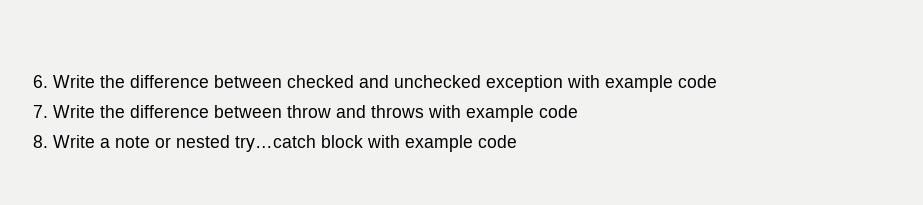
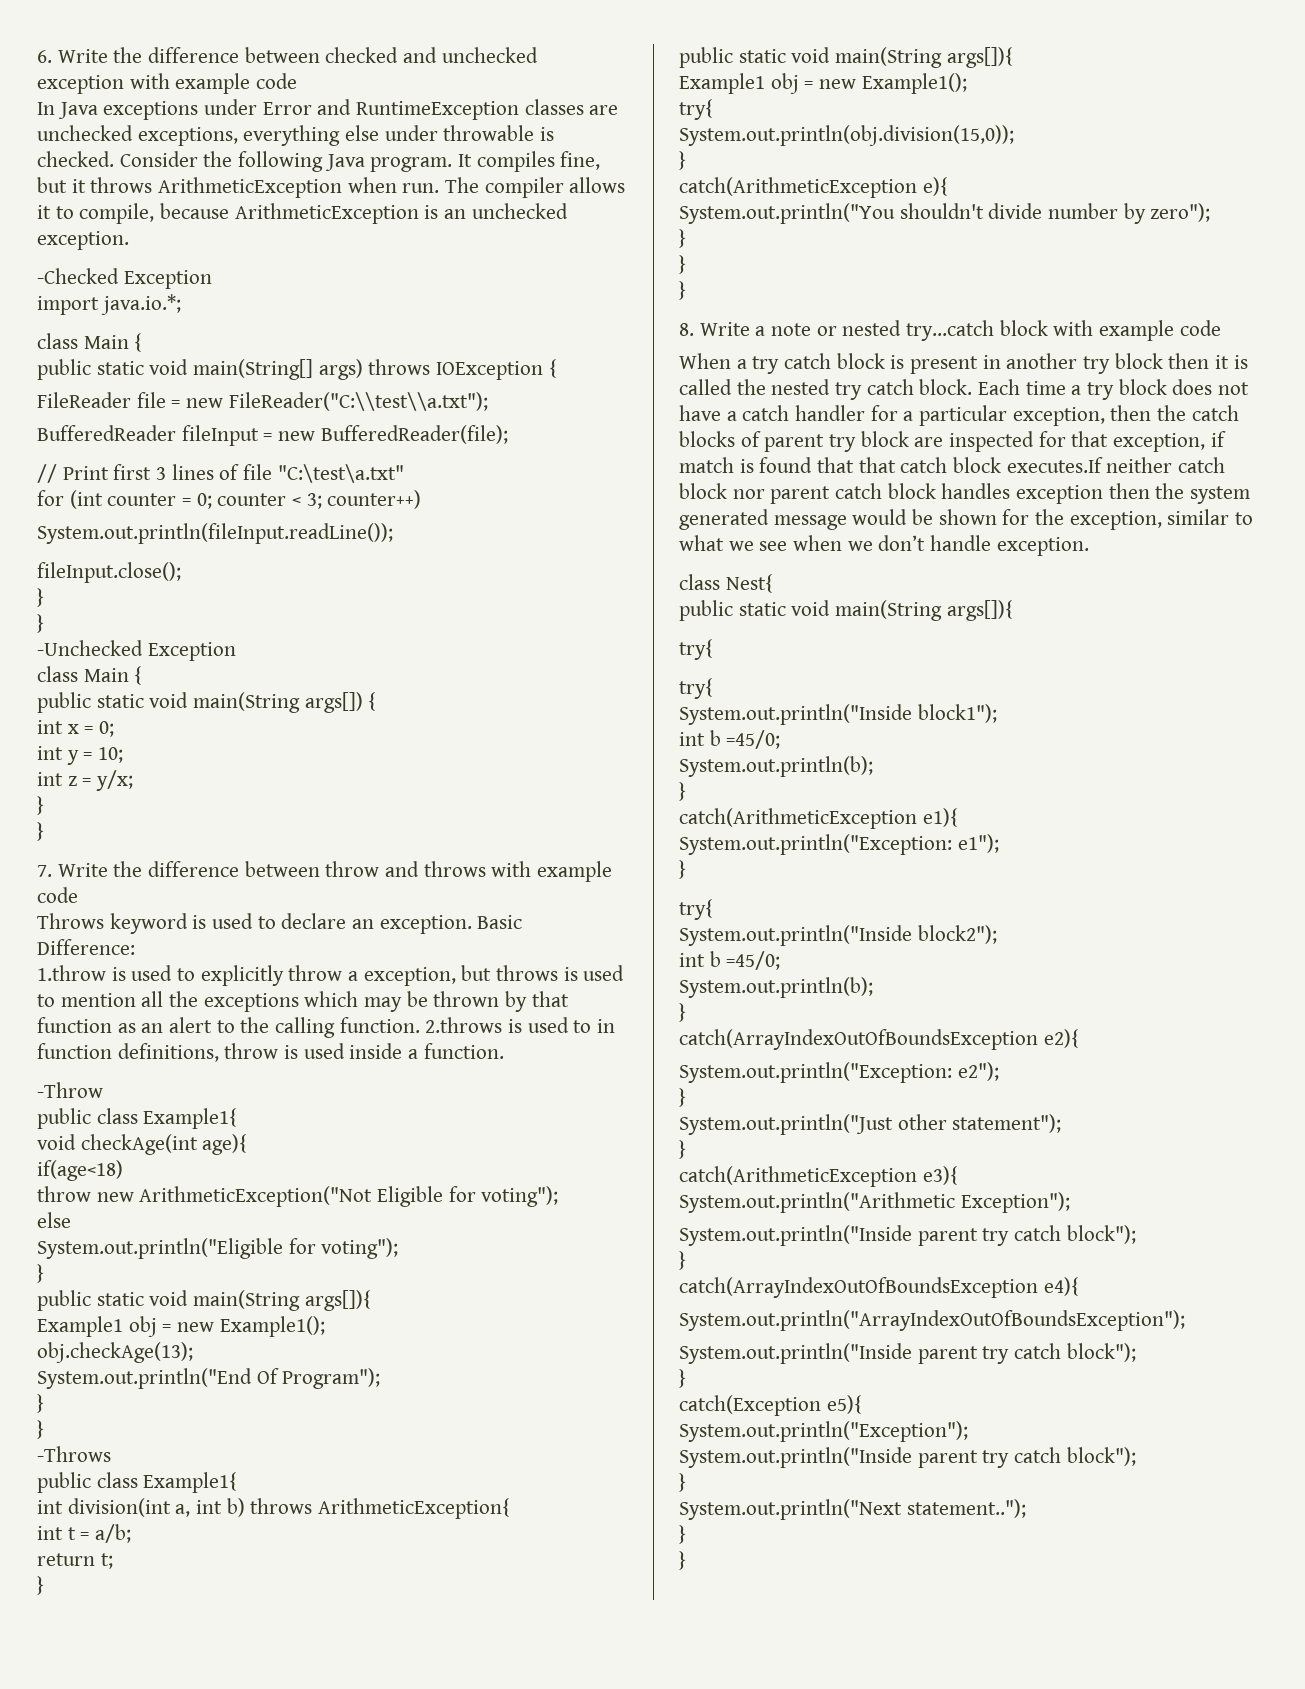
(717, 81) none -> [37,99,619,120] [37,125,555,146] [37,151,601,172] [37,177,626,198] [37,203,568,224] [37,231,129,250] [37,268,212,289] [37,294,181,315] [37,333,142,352] [37,359,556,380] [37,392,488,411] [37,425,508,446] [37,464,404,483] [37,490,422,509] [37,523,393,544] [37,562,181,583] [37,588,44,607] [37,614,44,633] [37,640,236,661] [37,666,142,685] [37,692,376,713] [37,720,115,737] [37,746,124,765] [37,770,134,791] [37,796,44,815] [37,822,44,841] // In Java exceptions under Error and RuntimeException classes are unchecked exceptions, everything else under throwable is checked. Consider the following Java program. It compiles fine, but it throws ArithmeticException when run. The compiler allows it to compile, because ArithmeticException is an unchecked exception. // -Checked Exception // import java.io.*; // class Main { // public static void main(String[] args) throws IOException { // FileReader file = new FileReader("C:\\test\\a.txt"); // BufferedReader fileInput = new BufferedReader(file); // // Print first 3 lines of file "C:\test\a.txt" // for (int counter = 0; counter < 3; counter++) // System.out.println(fileInput.readLine()); // fileInput.close(); // } // } // -Unchecked Exception // class Main { // public static void main(String args[]) { // int x = 0; // int y = 10; // int z = y/x; // } // }
(578, 111) none -> [37,913,523,934] [37,939,135,955] [37,965,625,986] [37,991,569,1012] [37,1017,616,1038] [37,1043,504,1062] [37,1082,103,1098] [37,1108,237,1129] [37,1134,247,1155] [37,1160,123,1181] [37,1186,559,1207] [37,1212,71,1228] [37,1238,399,1259] [37,1264,44,1283] [37,1290,370,1311] [37,1316,325,1337] [37,1342,193,1363] [37,1368,381,1389] [37,1394,44,1413] [37,1420,44,1439] [37,1446,111,1462] [37,1472,237,1493] [37,1498,510,1519] [37,1524,132,1543] [37,1553,113,1569] [37,1576,44,1595] [679,47,1012,68] [679,73,967,94] [679,99,712,120] [679,125,1014,146] [679,151,686,170] [679,177,947,198] [679,203,1211,224] [679,229,686,248] [679,255,686,274] [679,281,686,300] // Throws keyword is used to declare an exception. Basic Difference: // 1.throw is used to explicitly throw a exception, but throws is used to mention all the exceptions which may be thrown by that function as an alert to the calling function. 2.throws is used to in function definitions, throw is used inside a function. // -Throw // public class Example1{ // void checkAge(int age){ // if(age<18) // throw new ArithmeticException("Not Eligible for voting"); // else // System.out.println("Eligible for voting"); // } // public static void main(String args[]){ // Example1 obj = new Example1(); // obj.checkAge(13); // System.out.println("End Of Program"); // } // } // -Throws // public class Example1{ // int division(int a, int b) throws ArithmeticException{ // int t = a/b; // return t; // } // public static void main(String args[]){ // Example1 obj = new Example1(); // try{ // System.out.println(obj.division(15,0)); // } // catch(ArithmeticException e){ // System.out.println("You shouldn't divide number by zero"); // } // } // }
(517, 141) none -> [679,353,1248,374] [679,379,1250,400] [679,405,1239,426] [679,431,1226,452] [679,457,1226,473] [679,483,1251,504] [679,509,1254,530] [679,535,1089,556] [679,574,772,593] [679,600,1012,621] [679,639,712,660] [679,678,712,699] [679,704,997,725] [679,730,781,749] [679,756,873,777] [679,782,686,801] [679,808,957,829] [679,834,999,855] [679,860,686,879] [679,899,712,920] [679,925,997,946] [679,951,781,970] [679,977,873,998] [679,1003,686,1022] [679,1029,1078,1050] [679,1062,999,1083] [679,1088,686,1107] [679,1114,1062,1135] [679,1140,686,1159] [679,1166,957,1187] [679,1192,1070,1213] [679,1225,1136,1246] [679,1251,686,1270] [679,1277,1078,1298] [679,1310,1185,1331] [679,1343,1136,1364] [679,1369,686,1388] [679,1395,861,1416] [679,1421,968,1442] [679,1447,1136,1468] [679,1473,686,1492] [679,1499,1026,1520] [679,1525,686,1544] [679,1551,686,1570] // When a try catch block is present in another try block then it is called the nested try catch block. Each time a try block does not have a catch handler for a particular exception, then the catch blocks of parent try block are inspected for that exception, if match is found that that catch block executes.If neither catch block nor parent catch block handles exception then the system generated message would be shown for the exception, similar to what we see when we don’t handle exception. // class Nest{ // public static void main(String args[]){ // try{ // try{ // System.out.println("Inside block1"); // int b =45/0; // System.out.println(b); // } // catch(ArithmeticException e1){ // System.out.println("Exception: e1"); // } // try{ // System.out.println("Inside block2"); // int b =45/0; // System.out.println(b); // } // catch(ArrayIndexOutOfBoundsException e2){ // System.out.println("Exception: e2"); // } // System.out.println("Just other statement"); // } // catch(ArithmeticException e3){ // System.out.println("Arithmetic Exception"); // System.out.println("Inside parent try catch block"); // } // catch(ArrayIndexOutOfBoundsException e4){ // System.out.println("ArrayIndexOutOfBoundsException"); // System.out.println("Inside parent try catch block"); // } // catch(Exception e5){ // System.out.println("Exception"); // System.out.println("Inside parent try catch block"); // } // System.out.println("Next statement.."); // } // }

